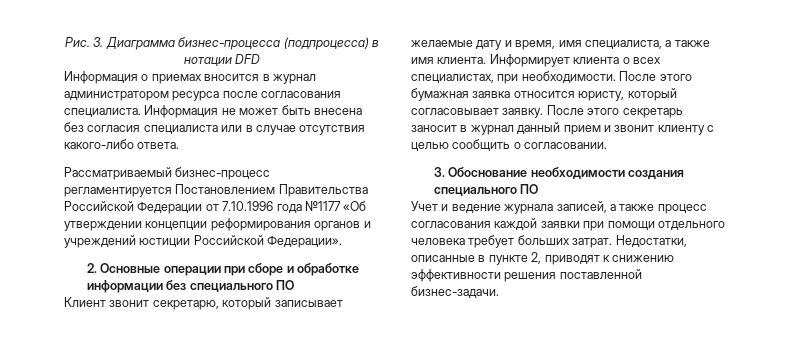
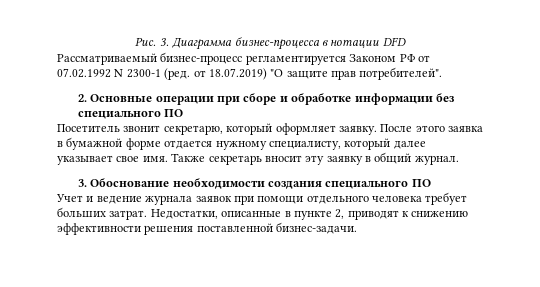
[283,37,369,50] (подпроцесса) -> (320, 43) none
[64,71,316,84] [64,91,342,101] [64,105,362,118] [64,122,366,135] [64,139,180,149] [64,167,271,180] [64,184,368,197] [64,201,367,214] [64,218,371,231] [64,235,343,248] Информация о приемах вносится в журнал администратором ресурса после согласования специалиста. Информация не может быть внесена без согласия специалиста или в случае отсутствия какого-либо ответа. // Рассматриваемый бизнес-процесс регламентируется Постановлением Правительства Российской Федерации от 7.10.1996 года №1177 «Об утверждении концепции реформирования органов и учреждений юстиции Российской Федерации». -> [57,52,430,65] [57,67,443,80] Рассматриваемый бизнес-процесс регламентируется Законом РФ от 07.02.1992 N 2300-1 (ред. от 18.07.2019) "О защите прав потребителей".
[64,297,106,307] Клиент -> [57,124,120,132] Посетитель
[274,300,343,307] [411,40,710,50] [411,54,661,67] [411,71,692,84] [411,88,677,101] [411,105,683,118] [411,122,714,135] [411,139,608,151] записывает желаемые дату и время, имя специалиста, а также имя клиента. Информирует клиента о всех специалистах, при необходимости. После этого бумажная заявка относится юристу, который согласовывает заявку. После этого секретарь заносит в журнал данный прием и звонит клиенту с целью сообщить о согласовании. -> [275,123,483,135] [57,137,426,150] [57,152,459,165] оформляет заявку. После этого заявка в бумажной форме отдается нужному специалисту, который далее указывает свое имя. Также секретарь вносит эту заявку в общий журнал.
[556,201,707,214] [411,218,580,230] записей, а также процесс согласования каждой заявки -> [195,196,232,202] заявок

